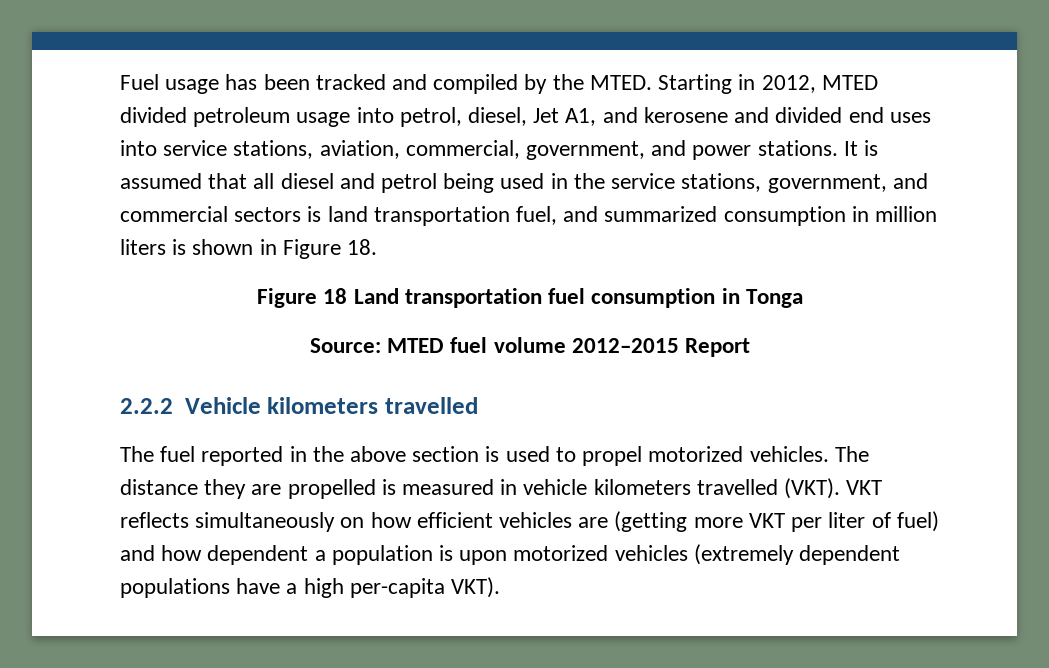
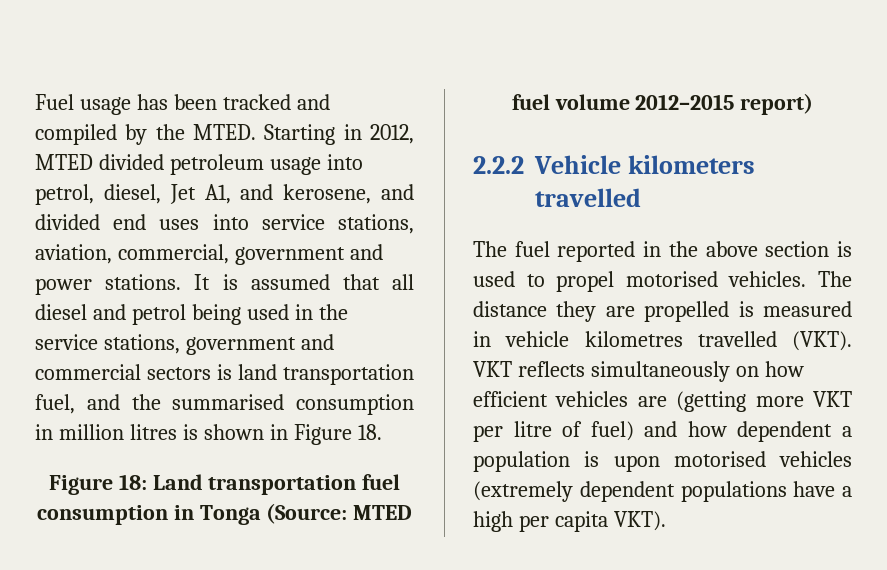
[643,107,728,123] kerosene -> [283,184,372,204] kerosene,
[526,141,646,160] government, -> [234,247,345,265] government
[767,174,887,193] government, -> [185,337,296,355] government
[604,206,718,222] summarized -> [131,394,285,410] the summarised
[120,239,166,255] liters -> [129,424,177,440] litres
[323,288,348,304] 18 -> [118,474,147,490] 18:
[309,338,381,353] // Source: -> [266,503,348,524] (Source:
[685,338,751,357] Report -> [740,93,814,115] report)
[648,446,744,462] motorized -> [625,271,718,287] motorised
[593,479,691,495] kilometers -> [584,331,683,347] kilometres
[828,512,866,528] liter -> [513,421,552,437] litre
[513,545,609,561] motorized -> [673,451,766,467] motorised
[349,578,445,598] per-capita -> [518,511,608,532] per capita

